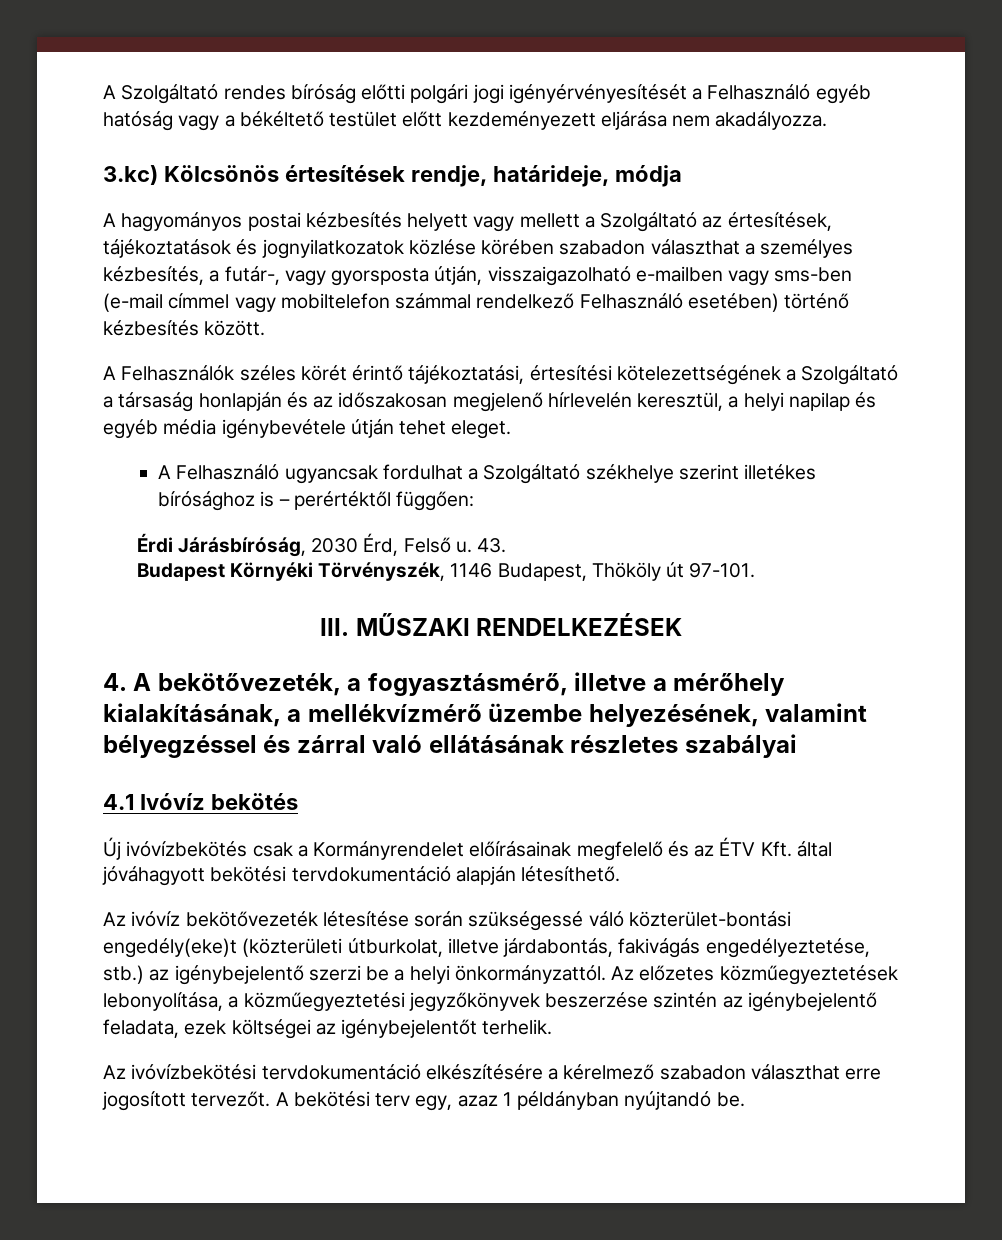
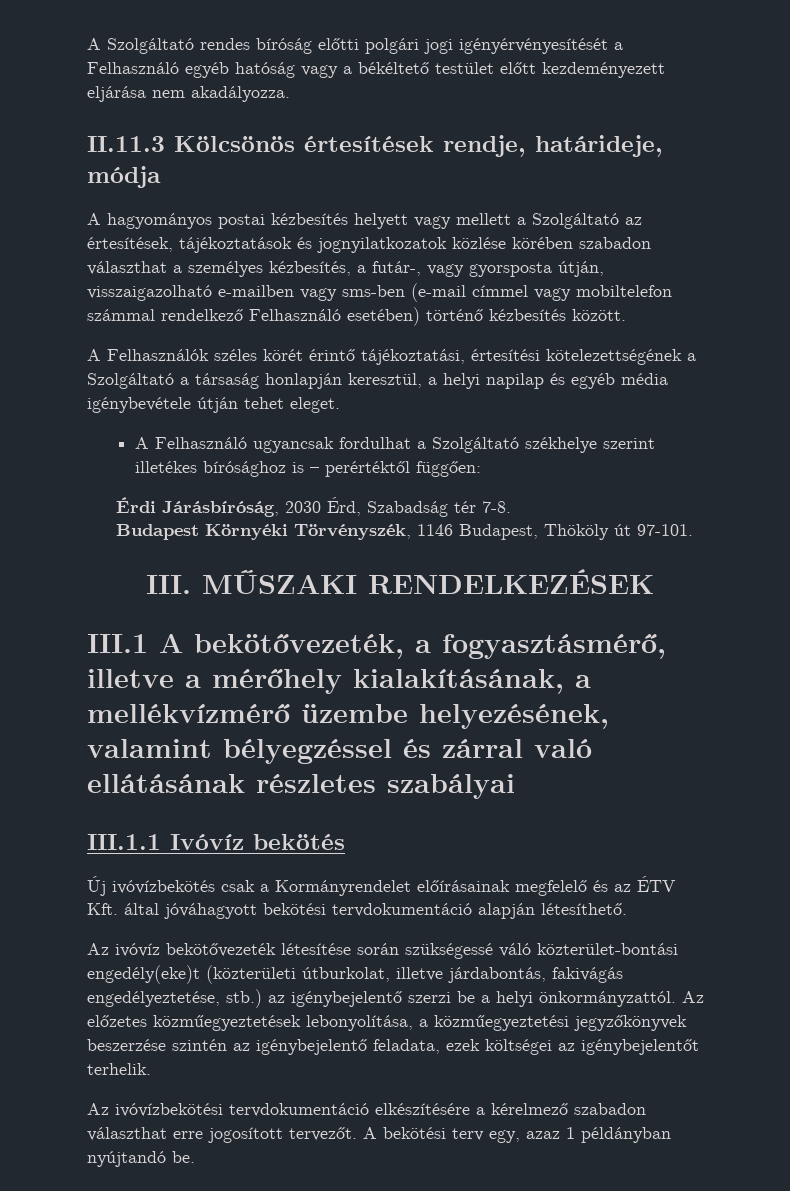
[103,165,158,185] 3.kc) -> [87,136,165,152] II.11.3
[286,392,632,412] és az időszakosan megjelenő hírlevelén -> (342, 381) none
[403,537,507,553] Felső u. 43. -> [366,501,511,517] Szabadság tér 7-8.
[103,673,127,691] 4. -> [87,634,148,653] III.1
[103,794,134,810] 4.1 -> [87,834,161,850] III.1.1

